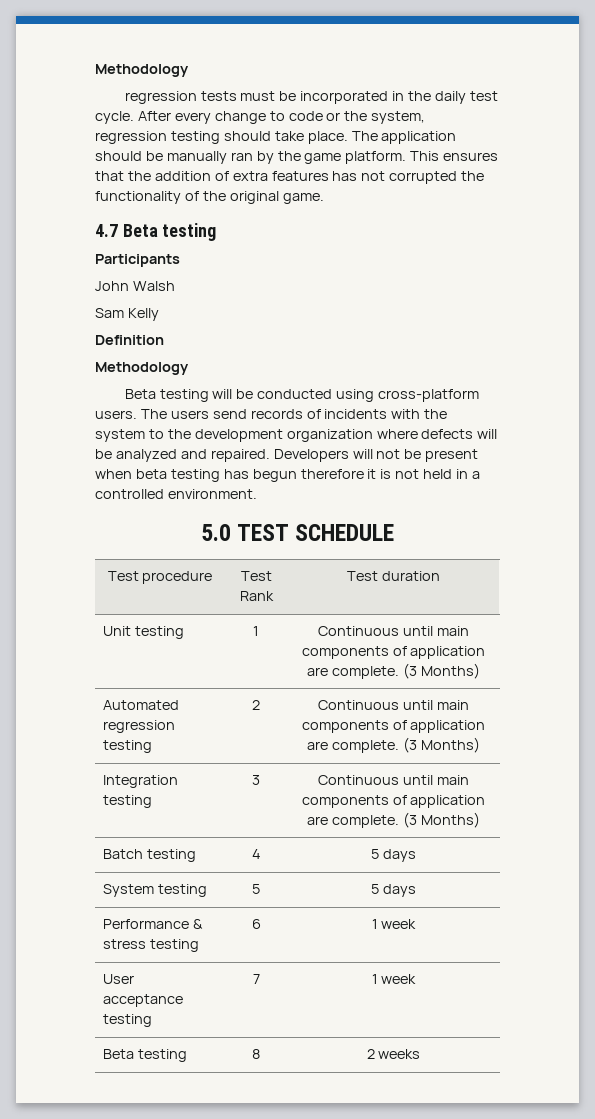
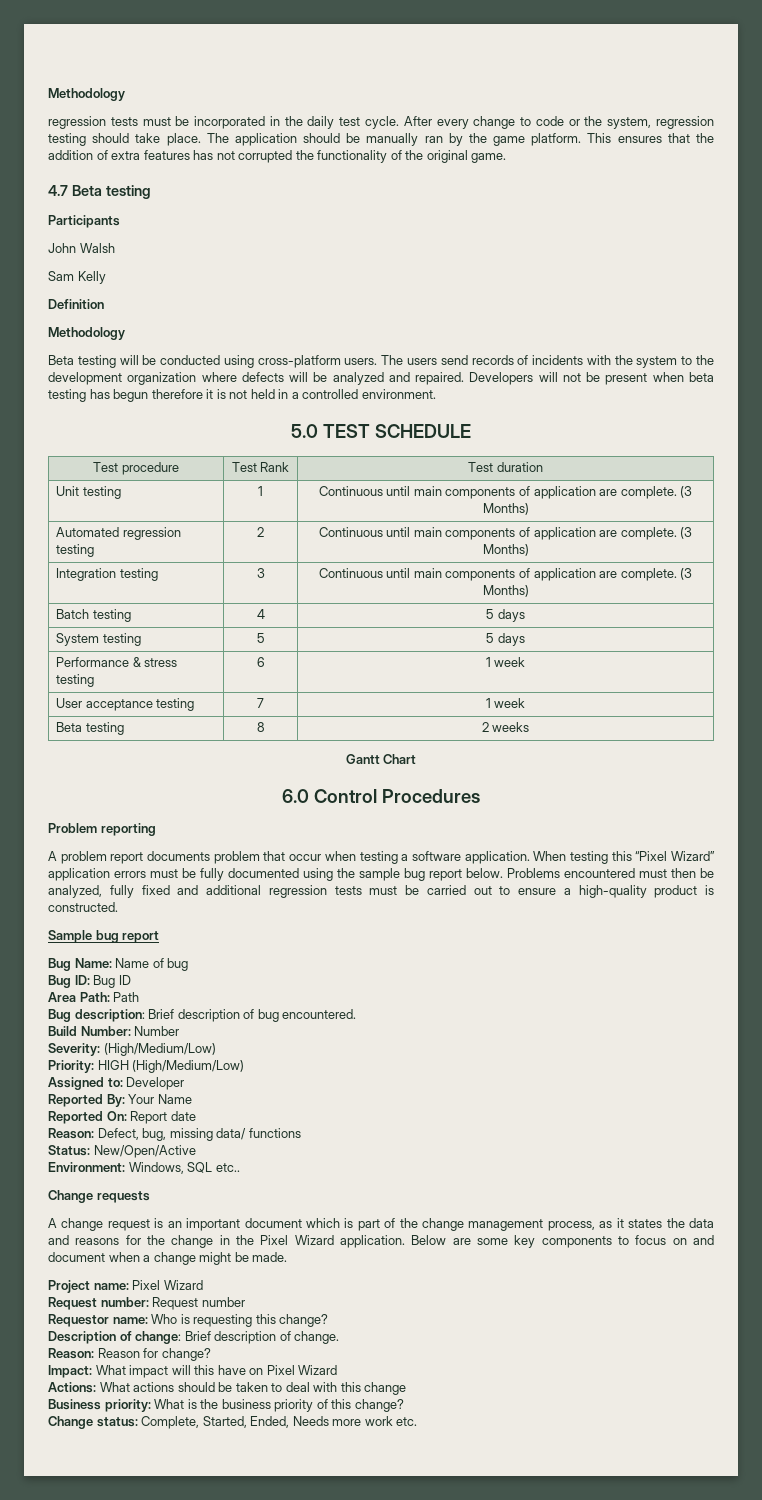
(421, 1054) none -> [345,754,417,764] [282,789,480,803] [48,823,156,836] [48,851,715,864] [48,868,714,881] [48,885,714,898] [48,902,118,912] [48,930,160,943] [48,958,189,971] [48,975,131,988] [48,992,140,1002] [48,1009,357,1022] [48,1026,180,1036] [48,1043,216,1056] [48,1060,245,1073] [48,1077,185,1090] [48,1094,192,1107] [48,1111,196,1124] [48,1128,301,1141] [48,1145,196,1158] [48,1162,240,1174] [48,1190,150,1203] [48,1218,715,1231] [48,1235,714,1248] [48,1252,288,1265] [48,1280,203,1293] [48,1297,245,1310] [48,1314,329,1327] [48,1331,340,1344] [48,1348,211,1361] [48,1365,338,1378] [48,1382,407,1395] [48,1399,404,1412] [48,1416,418,1429] // Gantt Chart // 6.0 Control Procedures // Problem reporting // A problem report documents problem that occur when testing a software application. When testing this “Pixel Wizard” application errors must be fully documented using the sample bug report below. Problems encountered must then be analyzed, fully fixed and additional regression tests must be carried out to ensure a high-quality product is constructed. // Sample bug report // Bug Name: Name of bug // Bug ID: Bug ID // Area Path: Path // Bug description: Brief description of bug encountered. // Build Number: Number // Severity: (High/Medium/Low) // Priority: HIGH (High/Medium/Low) // Assigned to: Developer // Reported By: Your Name // Reported On: Report date // Reason: Defect, bug, missing data/ functions // Status: New/Open/Active // Environment: Windows, SQL etc.. // Change requests // A change request is an important document which is part of the change management process, as it states the data and reasons for the change in the Pixel Wizard application. Below are some key components to focus on and document when a change might be made. // Project name: Pixel Wizard // Request number: Request number // Requestor name: Who is requesting this change? // Description of change: Brief description of change. // Reason: Reason for change? // Impact: What impact will this have on Pixel Wizard // Actions: What actions should be taken to deal with this change // Business priority: What is the business priority of this change? // Change status: Complete, Started, Ended, Needs more work etc.

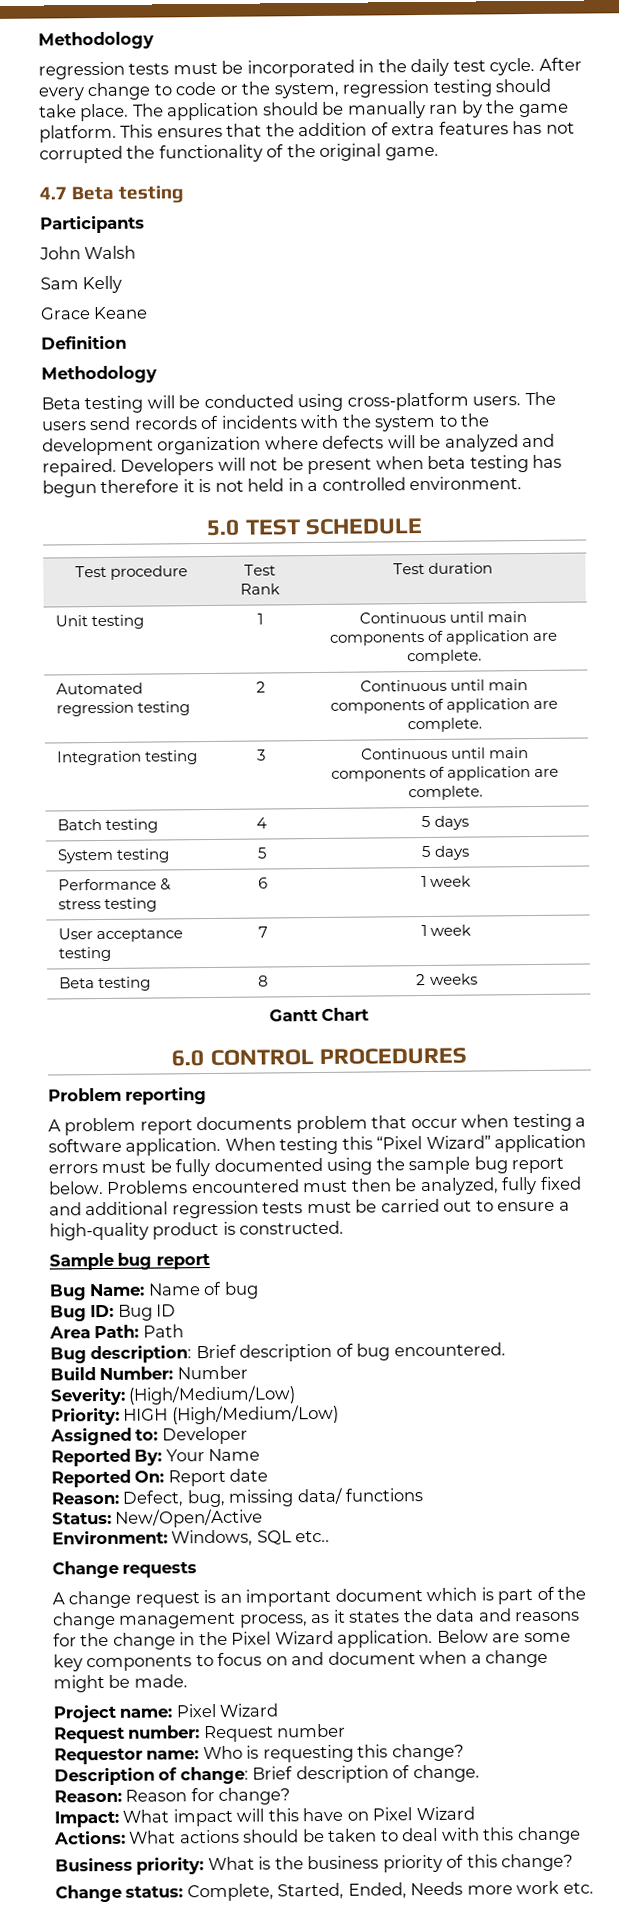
(106, 277) none -> [40,306,149,320] // Grace Keane
[680,486,693,498] [482,503,529,515] (3 Months) -> (482, 657) none
[680,527,693,539] [482,544,529,556] (3 Months) -> (482, 725) none
[680,568,693,580] [482,585,529,597] (3 Months) -> (483, 793) none
[314,789,480,803] Control Procedures -> [209,1047,467,1067] CONTROL PROCEDURES

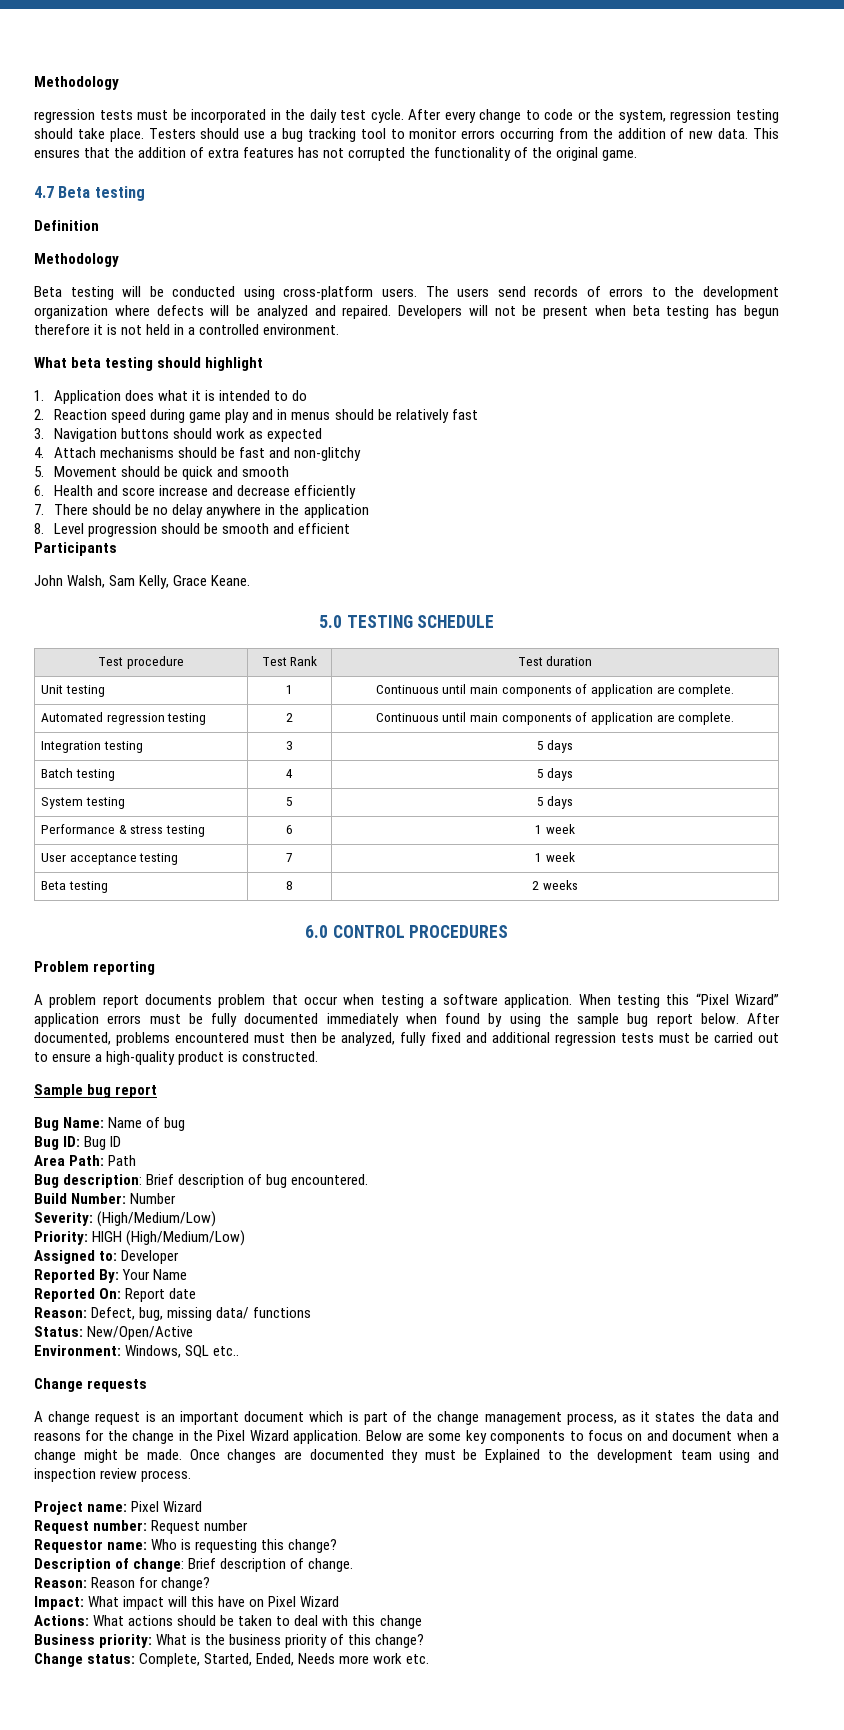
[132,100,569,121] [39,124,117,143] The application should be manually ran by the game platform. -> [148,128,749,142] Testers should use a bug tracking tool to monitor errors occurring from the addition of new data.
[40,215,145,234] [39,245,137,260] [40,275,123,294] [40,306,149,320] // Participants // John Walsh // Sam Kelly // Grace Keane -> (145, 193) none
[220,414,437,432] incidents with the system -> [609,288,644,297] errors
(523, 483) none -> [34,357,264,371] [34,390,308,404] [34,409,478,423] [34,428,323,442] [34,447,362,461] [34,466,290,480] [34,485,357,499] [34,504,369,518] [34,523,351,537] [34,542,117,556] [34,575,251,589] // What beta testing should highlight // 1. Application does what it is intended to do // 2. Reaction speed during game play and in menus should be relatively fast // 3. Navigation buttons should work as expected // 4. Attach mechanisms should be fast and non-glitchy // 5. Movement should be quick and smooth // 6. Health and score increase and decrease efficiently // 7. There should be no delay anywhere in the application // 8. Level progression should be smooth and efficient // Participants // John Walsh, Sam Kelly, Grace Keane.
[244,519,301,536] TEST -> [346,615,413,628] TESTING
[360,747,530,760] [330,766,560,782] [407,785,483,801] Continuous until main components of application are complete. -> [536,740,574,753] 5 days
[268,1007,370,1022] // Gantt Chart -> (578, 885) none
(323, 1164) none -> [326,1013,503,1027] immediately when found by
[107,1180,189,1194] Problems -> [747,1013,780,1024] [34,1032,171,1046] After documented, problems
(188, 1681) none -> [189,1449,779,1463] [34,1468,192,1482] Once changes are documented they must be Explained to the development team using and inspection review process.

